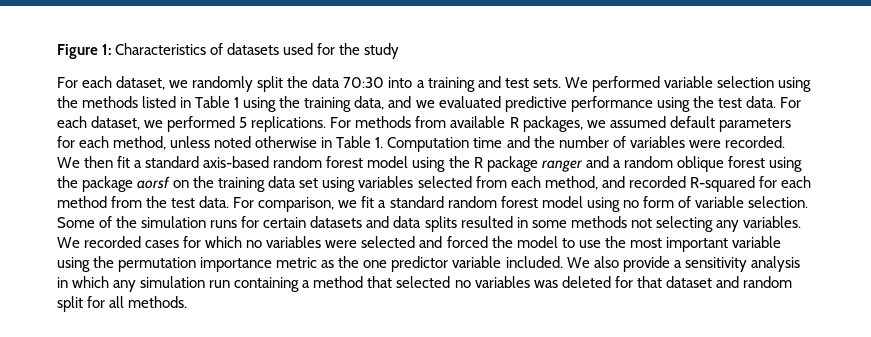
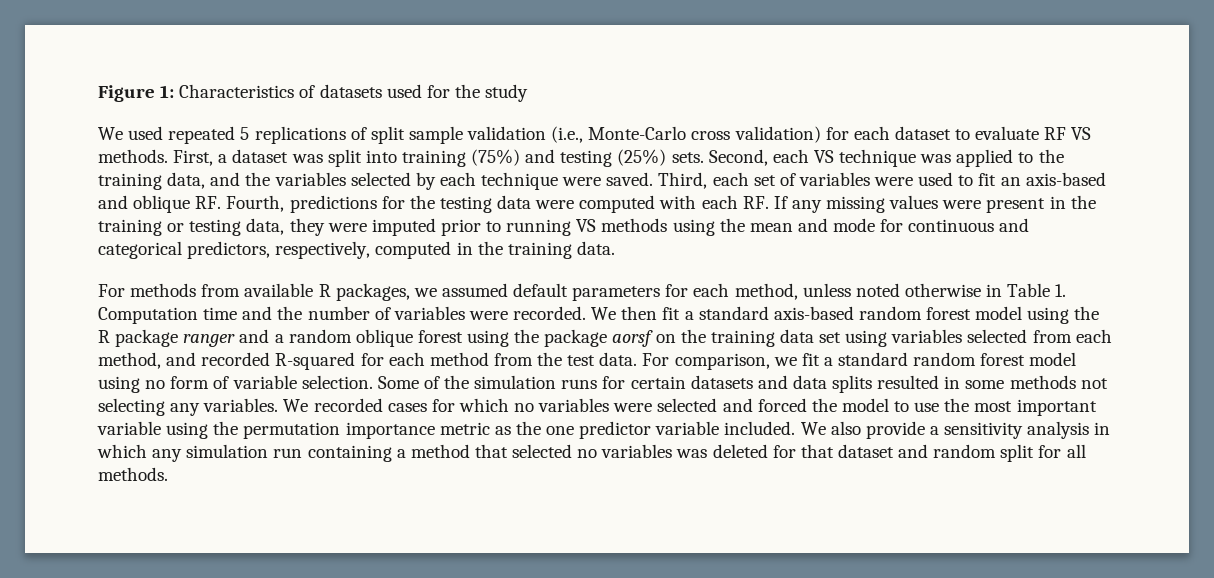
[57,76,811,92] [57,96,801,112] [57,116,327,132] For each dataset, we randomly split the data 70:30 into a training and test sets. We performed variable selection using the methods listed in Table 1 using the training data, and we evaluated predictive performance using the test data. For each dataset, we performed 5 replications. -> [98,126,1092,144] [98,149,1064,167] [98,172,1106,190] [98,195,1096,213] [98,218,1030,236] [98,241,615,259] We used repeated 5 replications of split sample validation (i.e., Monte-Carlo cross validation) for each dataset to evaluate RF VS methods. First, a dataset was split into training (75%) and testing (25%) sets. Second, each VS technique was applied to the training data, and the variables selected by each technique were saved. Third, each set of variables were used to fit an axis-based and oblique RF. Fourth, predictions for the testing data were computed with each RF. If any missing values were present in the training or testing data, they were imputed prior to running VS methods using the mean and mode for continuous and categorical predictors, respectively, computed in the training data. //

